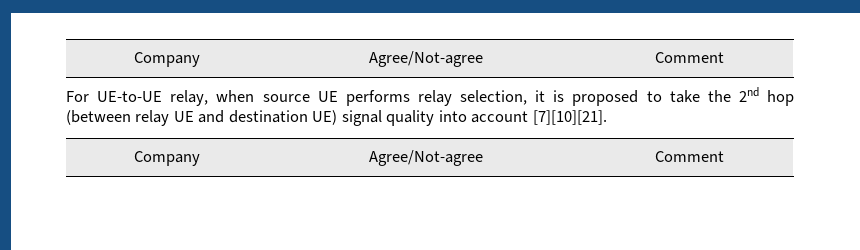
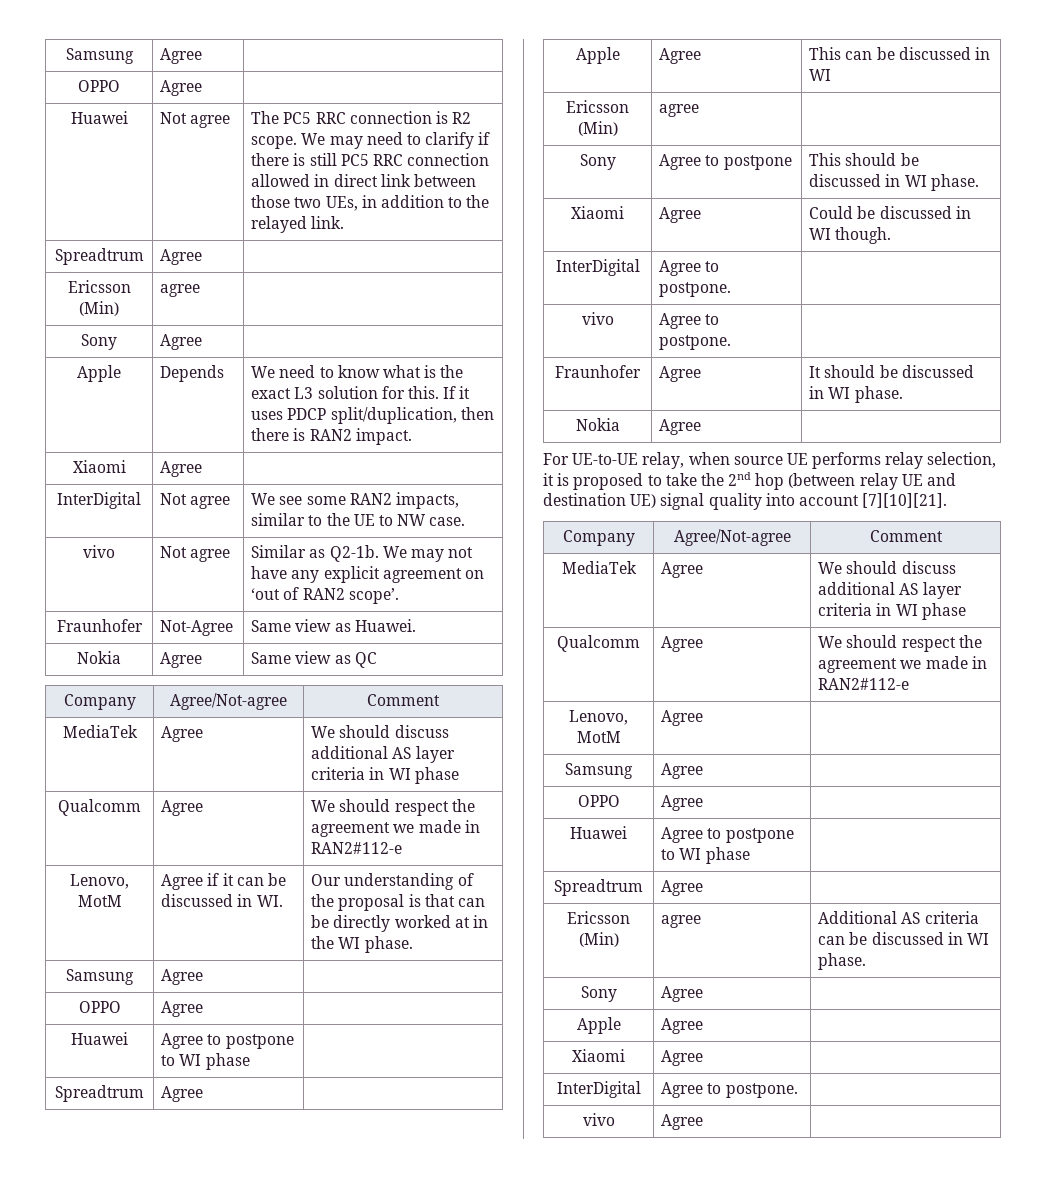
[134,52,200,67] [369,51,483,67] [654,52,724,63] Company | Agree/Not-agree | Comment -> [65,48,134,64] [160,48,203,64] [78,80,120,92] [160,80,203,96] [70,111,128,124] [160,112,231,128] [251,111,472,124] [251,132,491,149] [251,153,490,166] [251,174,476,187] [251,195,490,211] [251,216,345,233] [54,248,144,265] [160,249,203,265] [67,280,131,293] [79,301,119,316] [160,284,201,297] [81,334,117,350] [160,334,203,350] [77,365,121,382] [160,365,225,382] [251,365,464,378] [251,386,471,399] [251,407,494,424] [251,428,412,445] [72,460,126,473] [160,461,203,477] [57,492,141,509] [160,493,231,509] [251,492,459,509] [251,513,466,526] [83,545,115,558] [160,546,231,562] [251,545,474,562] [251,566,484,583] [251,587,399,604] [56,619,143,632] [160,620,234,636] [251,619,416,632] [77,651,121,664] [160,652,203,668] [251,651,377,668] [63,694,136,710] [170,693,287,710] [367,694,440,706] [62,725,138,738] [161,726,204,742] [311,725,449,738] [311,746,455,763] [311,767,459,784] [58,799,141,816] [161,800,204,816] [311,799,475,816] [311,820,480,837] [311,842,403,854] [70,874,129,889] [77,895,122,907] [161,873,286,890] [161,894,283,907] [311,873,474,890] [311,894,485,911] [311,915,488,932] [311,936,413,953] [66,969,134,985] [161,969,204,985] [78,1001,121,1013] [161,1001,204,1017] [71,1032,128,1045] [161,1033,294,1049] [161,1053,250,1070] [55,1085,144,1102] [161,1086,204,1102] [575,47,620,64] [659,48,702,64] [809,47,990,60] [809,69,832,81] [566,100,629,113] [577,121,618,136] [659,104,700,117] [579,154,616,170] [659,154,792,170] [809,153,919,166] [809,174,979,191] [571,206,624,219] [659,207,702,223] [809,206,971,219] [809,227,892,244] [555,259,640,276] [659,260,720,276] [659,282,732,297] [581,312,614,325] [659,313,720,329] [659,335,732,350] [555,365,641,378] [659,366,702,382] [809,365,974,378] [809,386,903,403] [575,418,620,431] [659,419,702,435] Samsung | Agree | // OPPO | Agree | // Huawei | Not agree | The PC5 RRC connection is R2 scope. We may need to clarify if there is still PC5 RRC connection allowed in direct link between those two UEs, in addition to the relayed link. // Spreadtrum | Agree | // Ericsson (Min) | agree | // Sony | Agree | // Apple | Depends | We need to know what is the exact L3 solution for this. If it uses PDCP split/duplication, then there is RAN2 impact. // Xiaomi | Agree | // InterDigital | Not agree | We see some RAN2 impacts, similar to the UE to NW case. // vivo | Not agree | Similar as Q2-1b. We may not have any explicit agreement on ‘out of RAN2 scope’. // Fraunhofer | Not-Agree | Same view as Huawei. // Nokia | Agree | Same view as QC // Company | Agree/Not-agree | Comment // MediaTek | Agree | We should discuss additional AS layer criteria in WI phase // Qualcomm | Agree | We should respect the agreement we made in RAN2#112-e // Lenovo, MotM | Agree if it can be discussed in WI. | Our understanding of the proposal is that can be directly worked at in the WI phase. // Samsung | Agree | // OPPO | Agree | // Huawei | Agree to postpone to WI phase | // Spreadtrum | Agree | // Apple | Agree | This can be discussed in WI // Ericsson (Min) | agree | // Sony | Agree to postpone | This should be discussed in WI phase. // Xiaomi | Agree | Could be discussed in WI though. // InterDigital | Agree to postpone. | // vivo | Agree to postpone. | // Fraunhofer | Agree | It should be discussed in WI phase. // Nokia | Agree |
(724, 156) none -> [561,561,637,574] [661,562,704,578] [818,561,956,574] [818,582,962,599] [818,603,966,620] [557,635,640,652] [661,636,704,652] [818,635,982,652] [818,656,987,673] [818,678,910,690] [569,710,628,725] [576,731,621,743] [661,710,704,726] [565,763,633,779] [661,763,704,779] [577,795,620,807] [661,795,704,811] [570,826,627,839] [661,827,794,843] [661,847,750,864] [554,879,643,896] [661,880,704,896] [567,911,630,924] [578,932,619,947] [661,915,702,928] [818,911,979,924] [818,932,989,945] [818,953,867,970] [580,986,617,1002] [661,986,704,1002] [576,1017,621,1034] [661,1018,704,1034] [572,1049,625,1062] [661,1050,704,1066] [556,1081,641,1098] [661,1082,798,1098] [582,1113,615,1126] [661,1114,704,1130] // MediaTek | Agree | We should discuss additional AS layer criteria in WI phase // Qualcomm | Agree | We should respect the agreement we made in RAN2#112-e // Lenovo, MotM | Agree | // Samsung | Agree | // OPPO | Agree | // Huawei | Agree to postpone to WI phase | // Spreadtrum | Agree | // Ericsson (Min) | agree | Additional AS criteria can be discussed in WI phase. // Sony | Agree | // Apple | Agree | // Xiaomi | Agree | // InterDigital | Agree to postpone. | // vivo | Agree |

